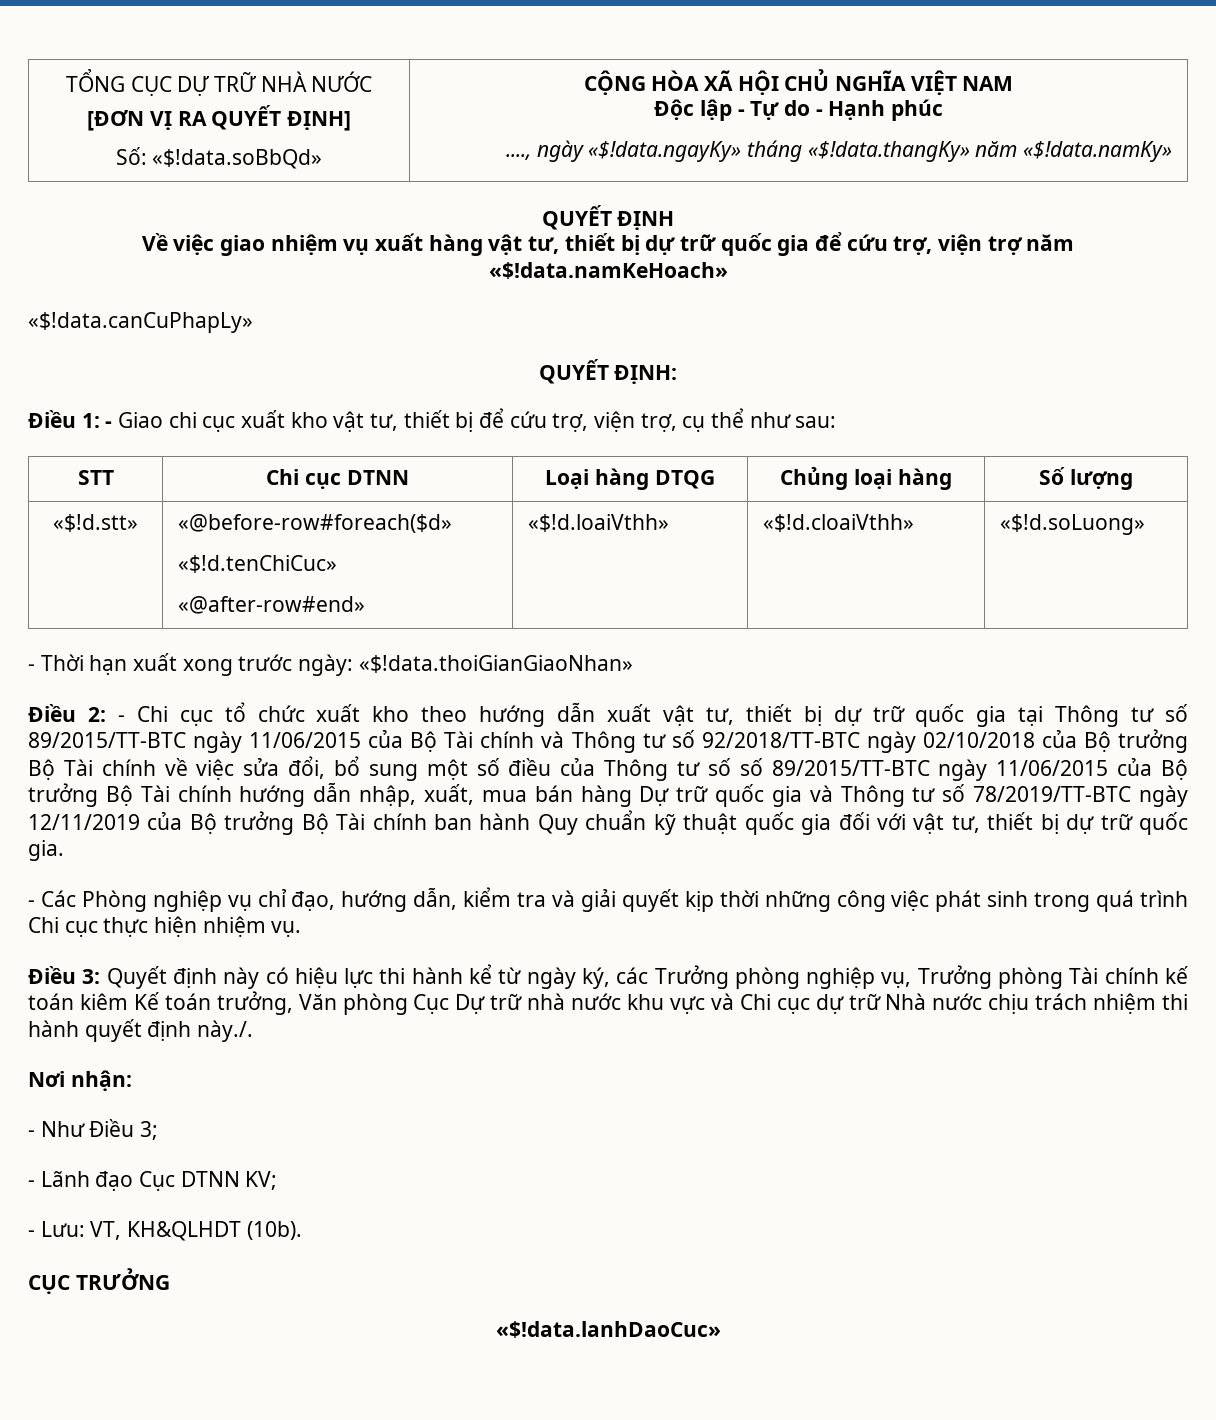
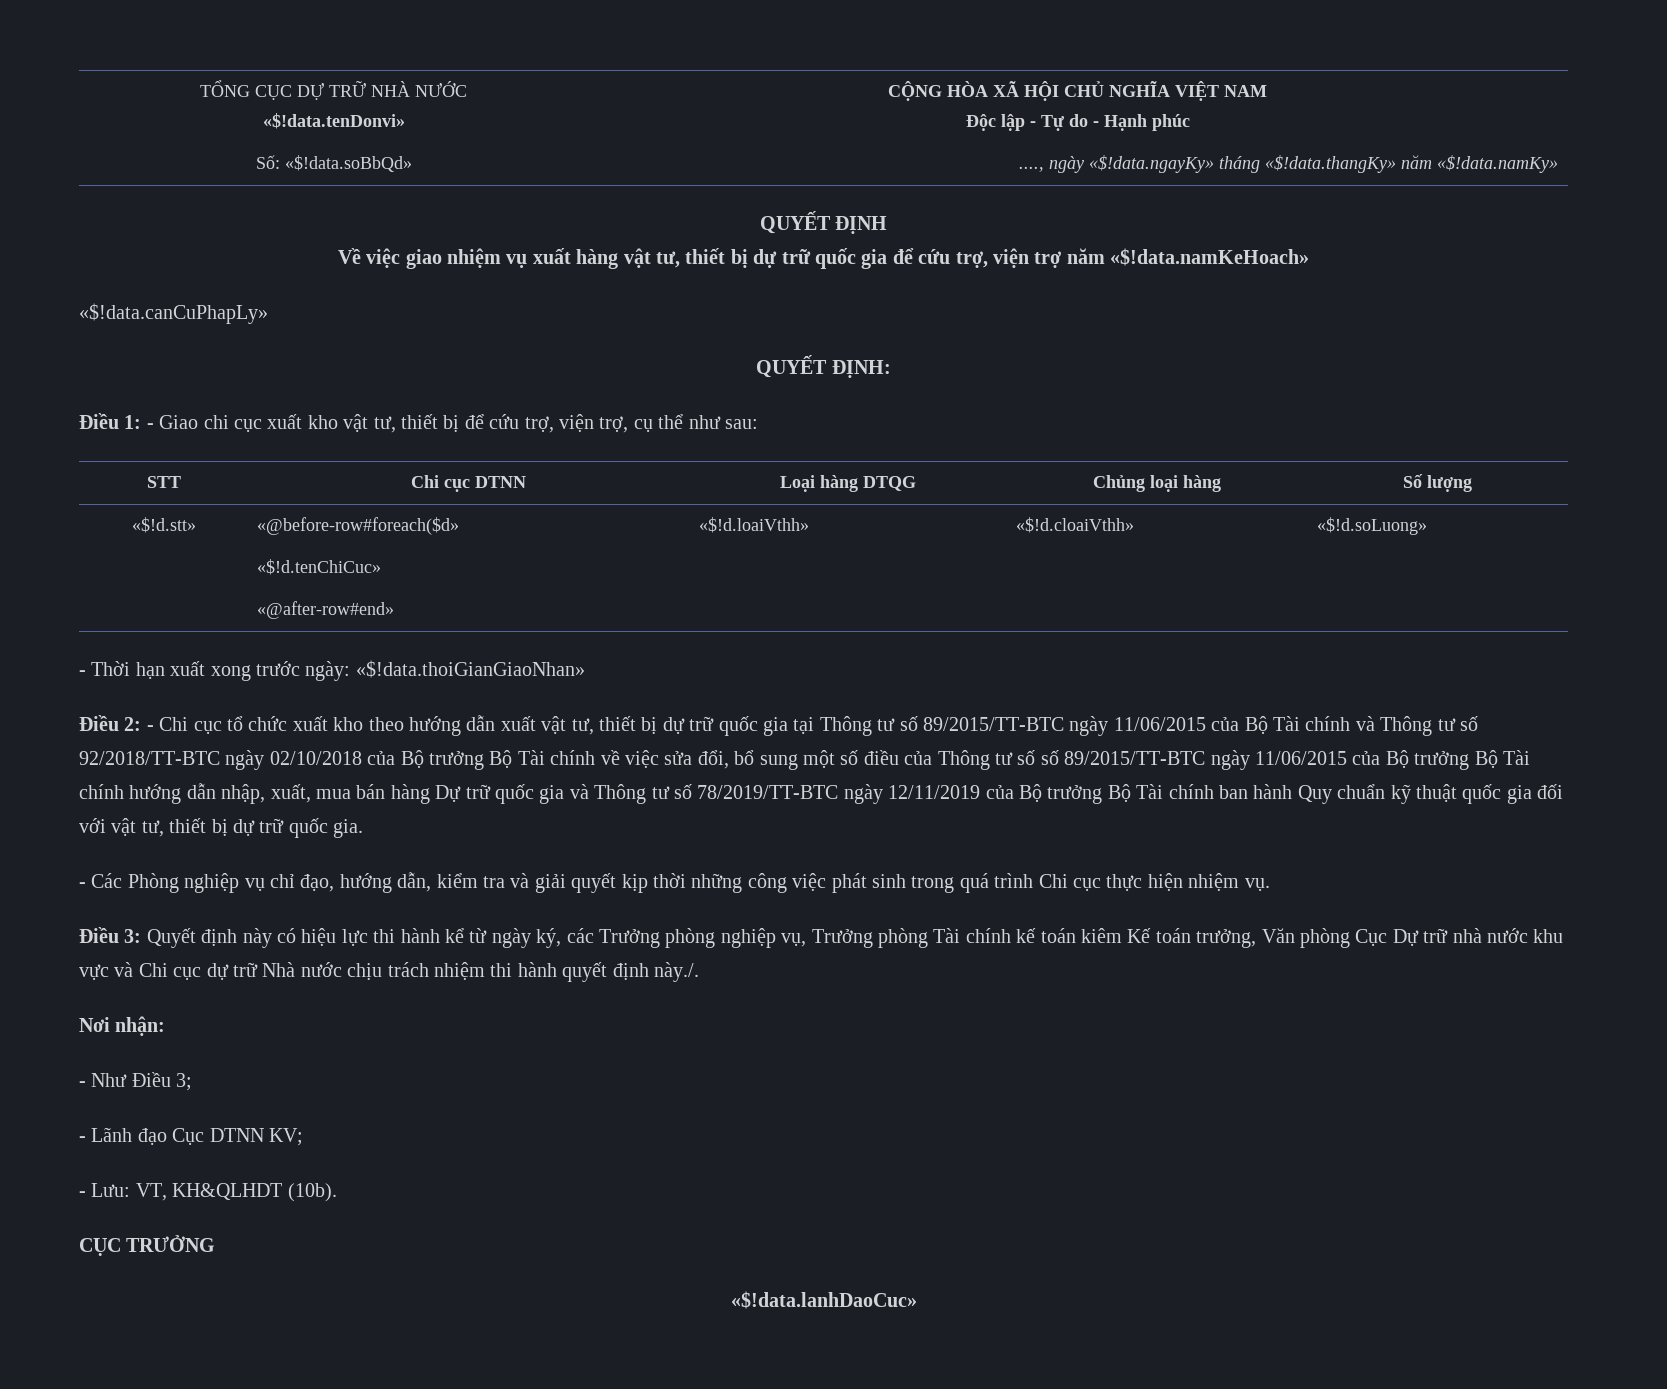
[87,105,351,131] [ĐƠN VỊ RA QUYẾT ĐỊNH] -> [262,113,405,129] «$!data.tenDonvi»

